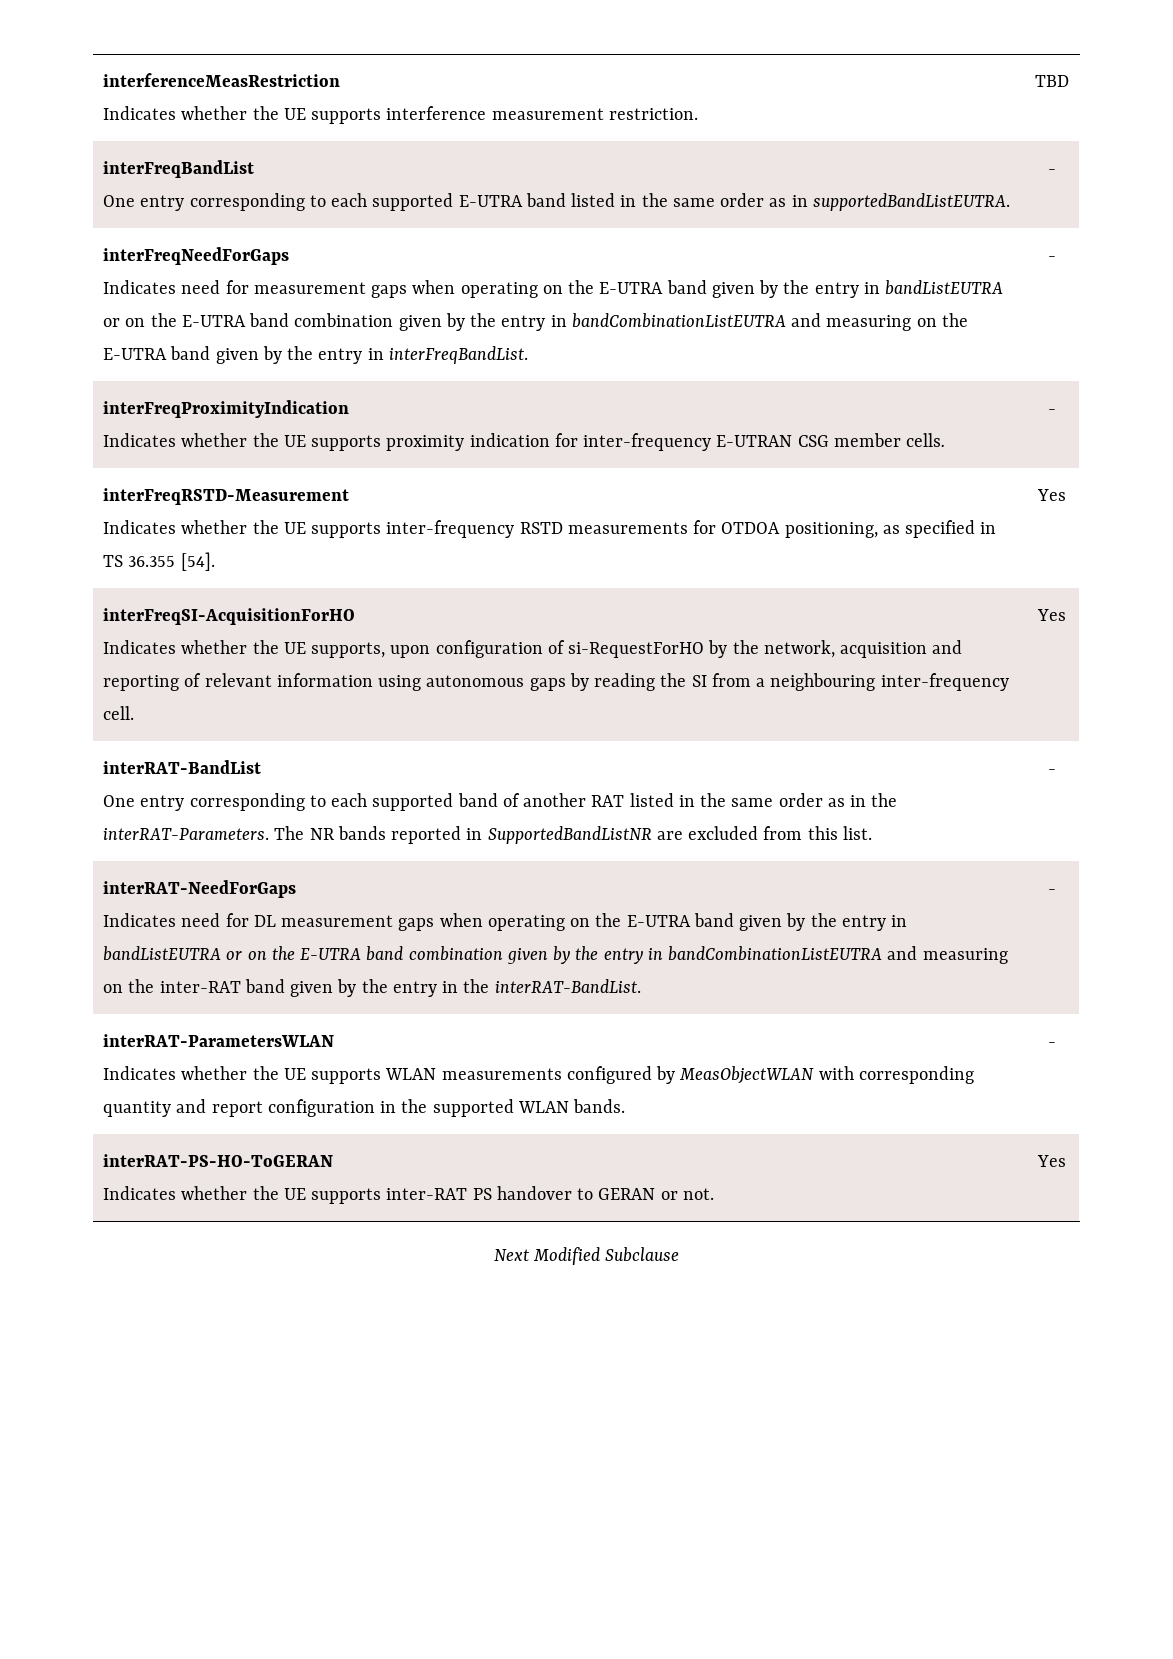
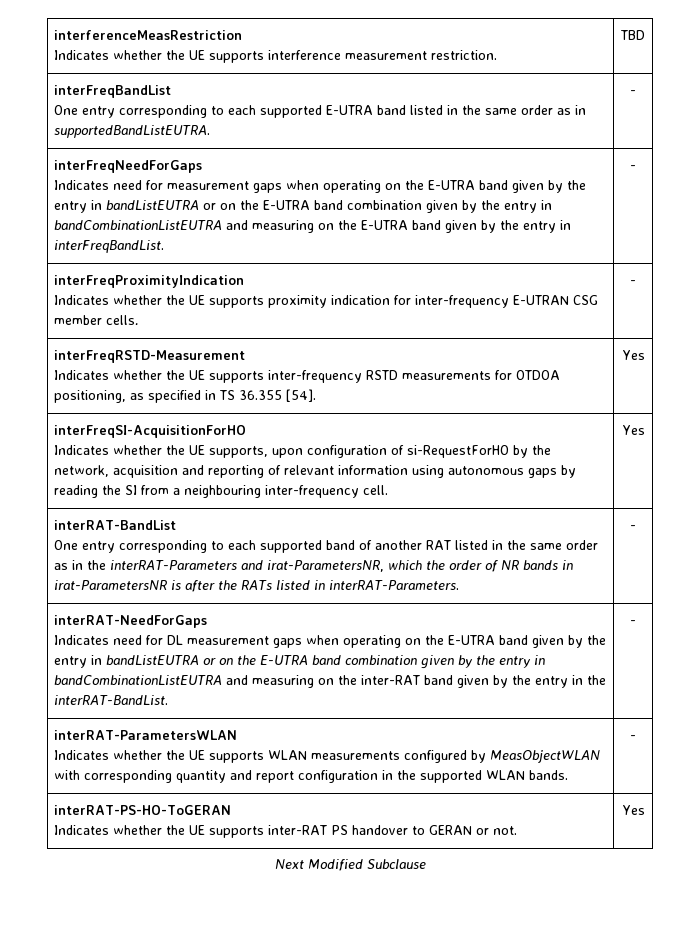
[102,826,872,844] interRAT-Parameters. The NR bands reported in SupportedBandListNR are excluded from this list. -> [109,560,573,572] [53,580,459,592] interRAT-Parameters and irat-ParametersNR, which the order of NR bands in irat-ParametersNR is after the RATs listed in interRAT-Parameters.

